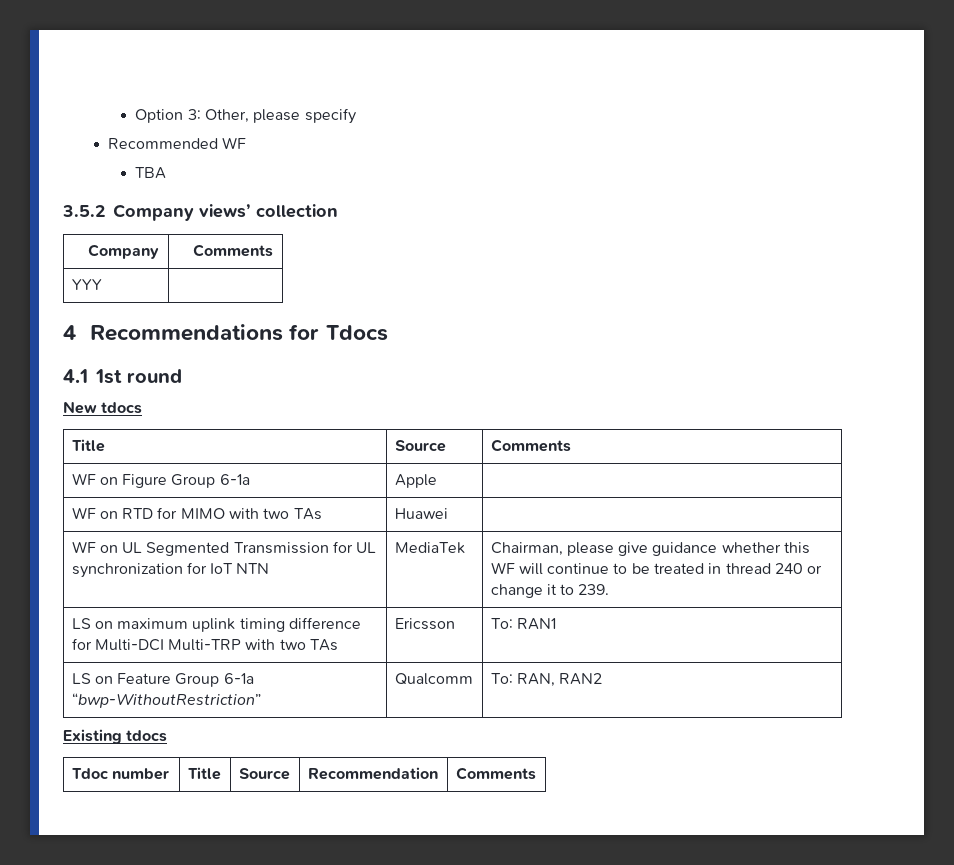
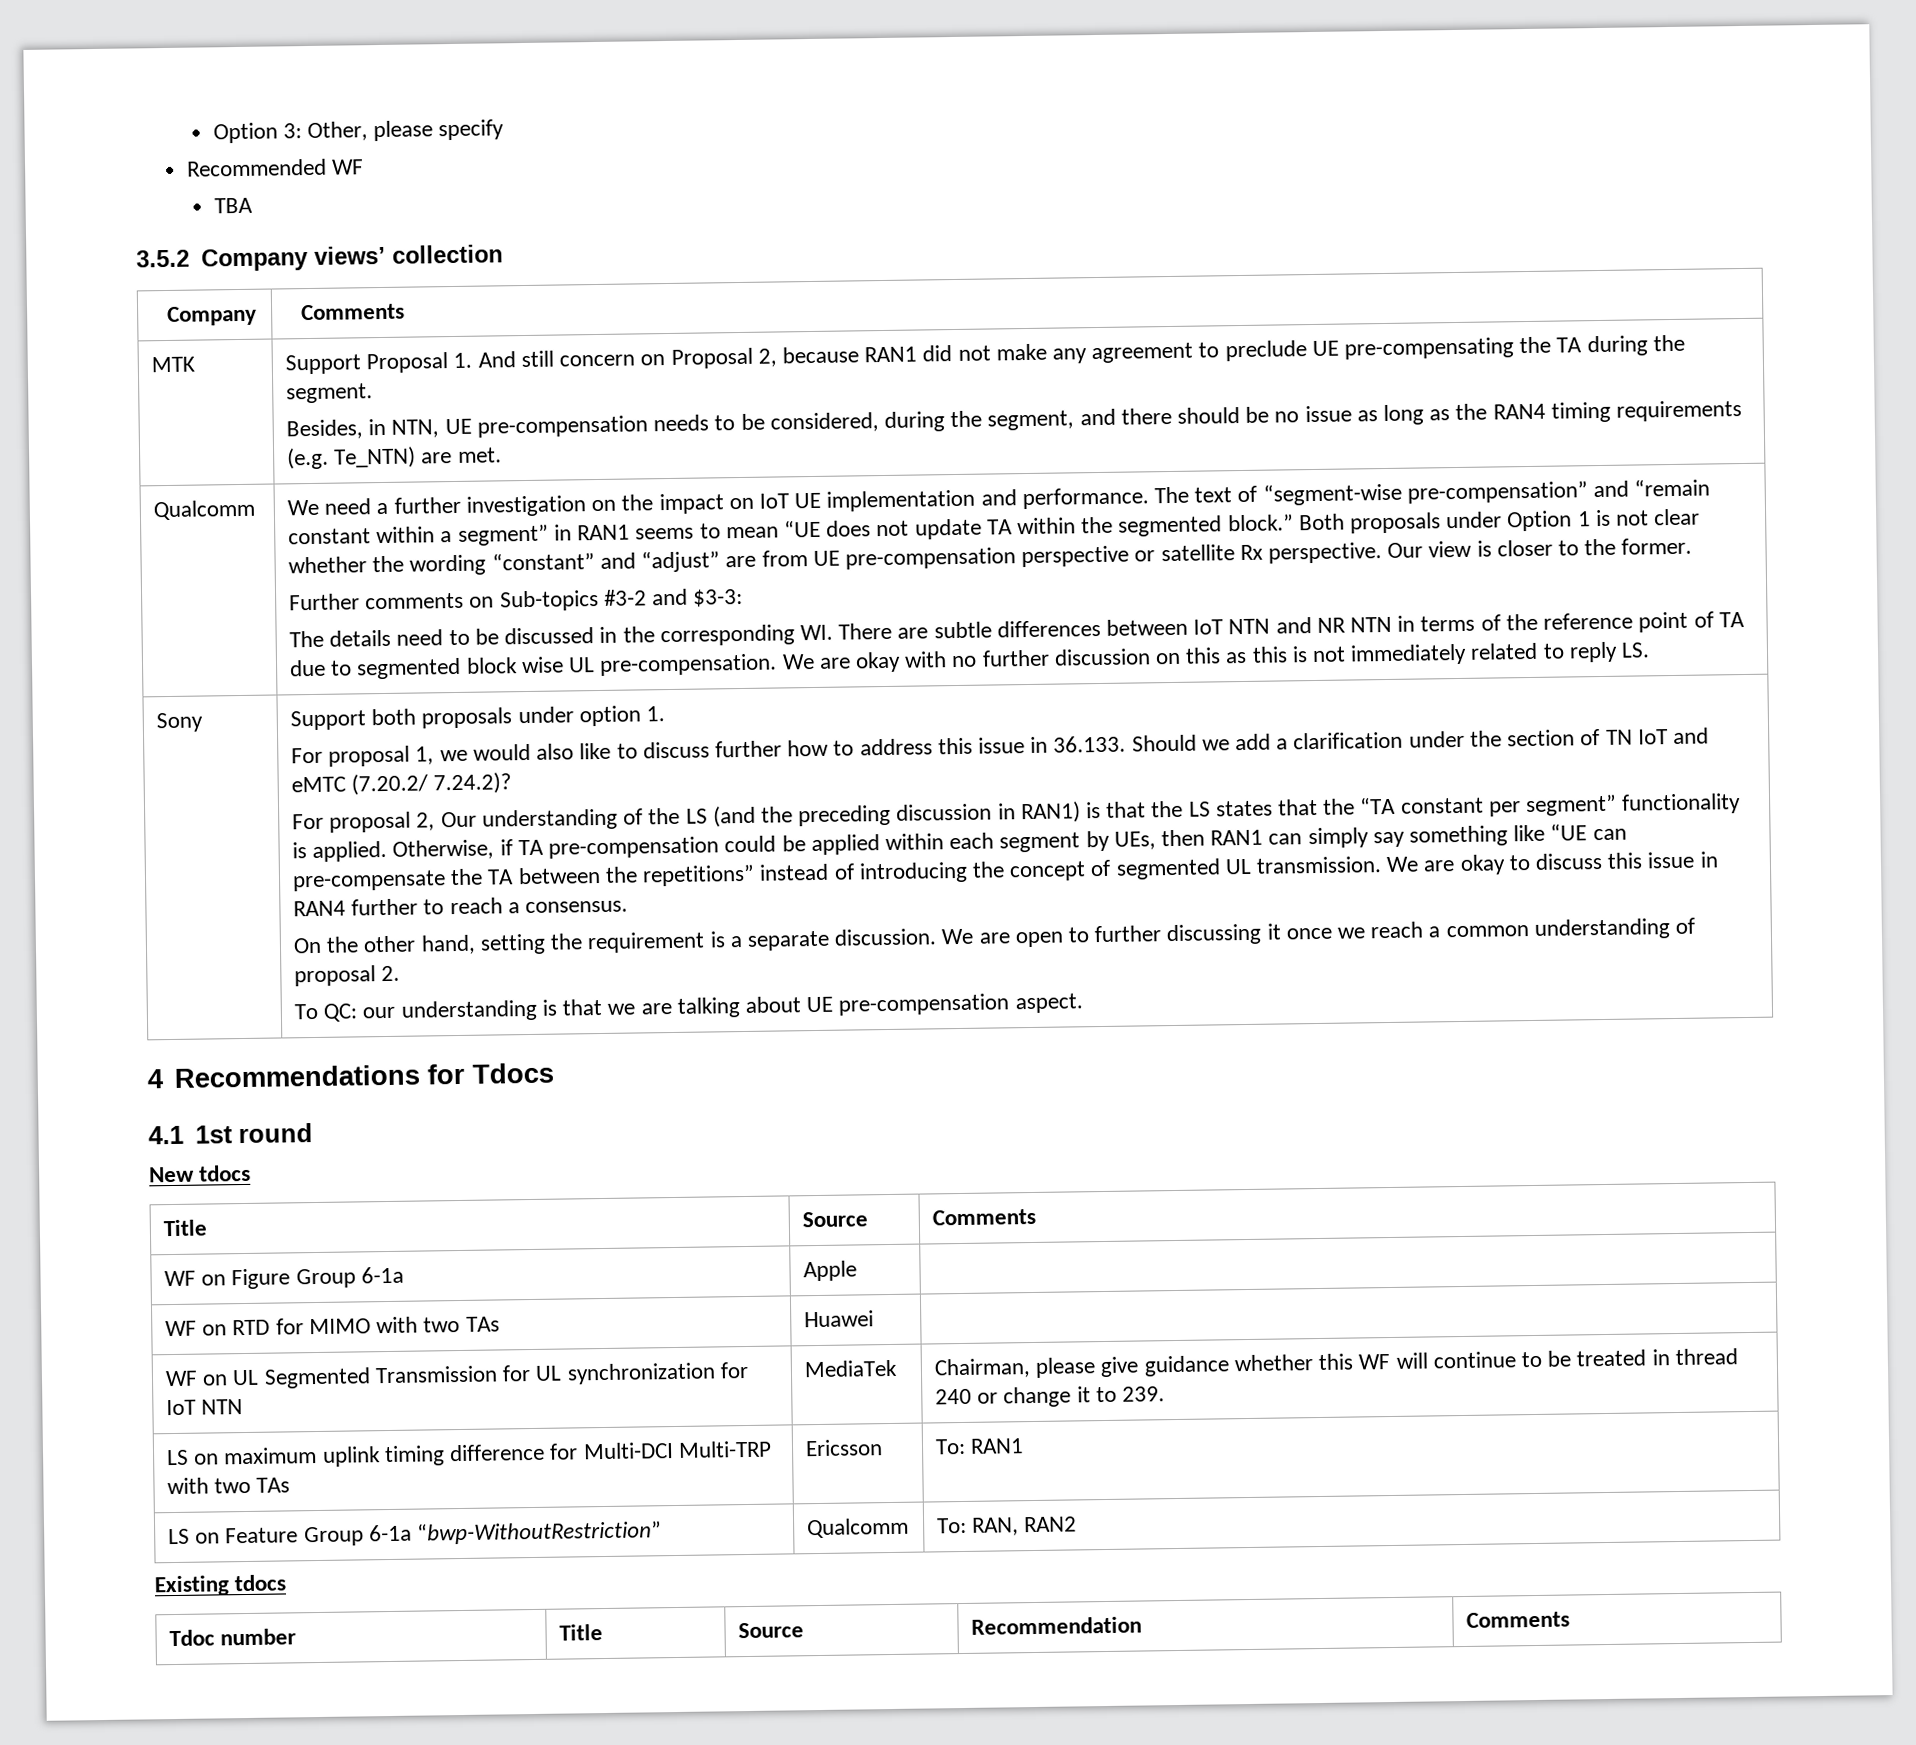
[71,279,102,290] YYY | -> [151,356,196,373] [285,334,1685,375] [286,383,374,404] [286,400,1743,440] [287,446,502,470] [153,499,256,521] [287,478,1711,517] [288,508,1701,546] [288,537,1693,576] [289,588,744,612] [289,611,1745,648] [289,641,1651,680] [156,712,204,733] [290,705,666,731] [291,727,1709,767] [291,772,513,796] [292,793,1742,833] [292,823,1627,863] [292,851,1719,892] [293,897,629,917] [293,917,1696,955] [294,965,401,987] [294,993,1083,1022] MTK | Support Proposal 1. And still concern on Proposal 2, because RAN1 did not make any agreement to preclude UE pre-compensating the TA during the segment. // Besides, in NTN, UE pre-compensation needs to be considered, during the segment, and there should be no issue as long as the RAN4 timing requirements (e.g. Te_NTN) are met. // Qualcomm | We need a further investigation on the impact on IoT UE implementation and performance. The text of “segment-wise pre-compensation” and “remain constant within a segment” in RAN1 seems to mean “UE does not update TA within the segmented block.” Both proposals under Option 1 is not clear whether the wording “constant” and “adjust” are from UE pre-compensation perspective or satellite Rx perspective. Our view is closer to the former. // Further comments on Sub-topics #3-2 and $3-3: // The details need to be discussed in the corresponding WI. There are subtle differences between IoT NTN and NR NTN in terms of the reference point of TA due to segmented block wise UL pre-compensation. We are okay with no further discussion on this as this is not immediately related to reply LS. // Sony | Support both proposals under option 1. // For proposal 1, we would also like to discuss further how to address this issue in 36.133. Should we add a clarification under the section of TN IoT and eMTC (7.20.2/ 7.24.2)? // For proposal 2, Our understanding of the LS (and the preceding discussion in RAN1) is that the LS states that the “TA constant per segment” functionality is applied. Otherwise, if TA pre-compensation could be applied within each segment by UEs, then RAN1 can simply say something like “UE can pre-compensate the TA between the repetitions” instead of introducing the concept of segmented UL transmission. We are okay to discuss this issue in RAN4 further to reach a consensus. // On the other hand, setting the requirement is a separate discussion. We are open to further discussing it once we reach a common understanding of proposal 2. // To QC: our understanding is that we are talking about UE pre-compensation aspect.

